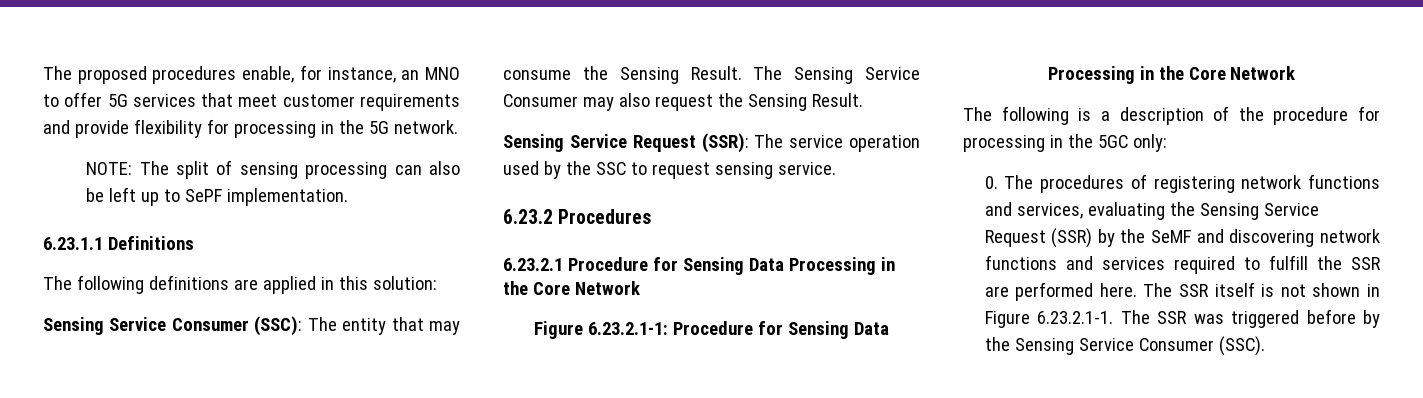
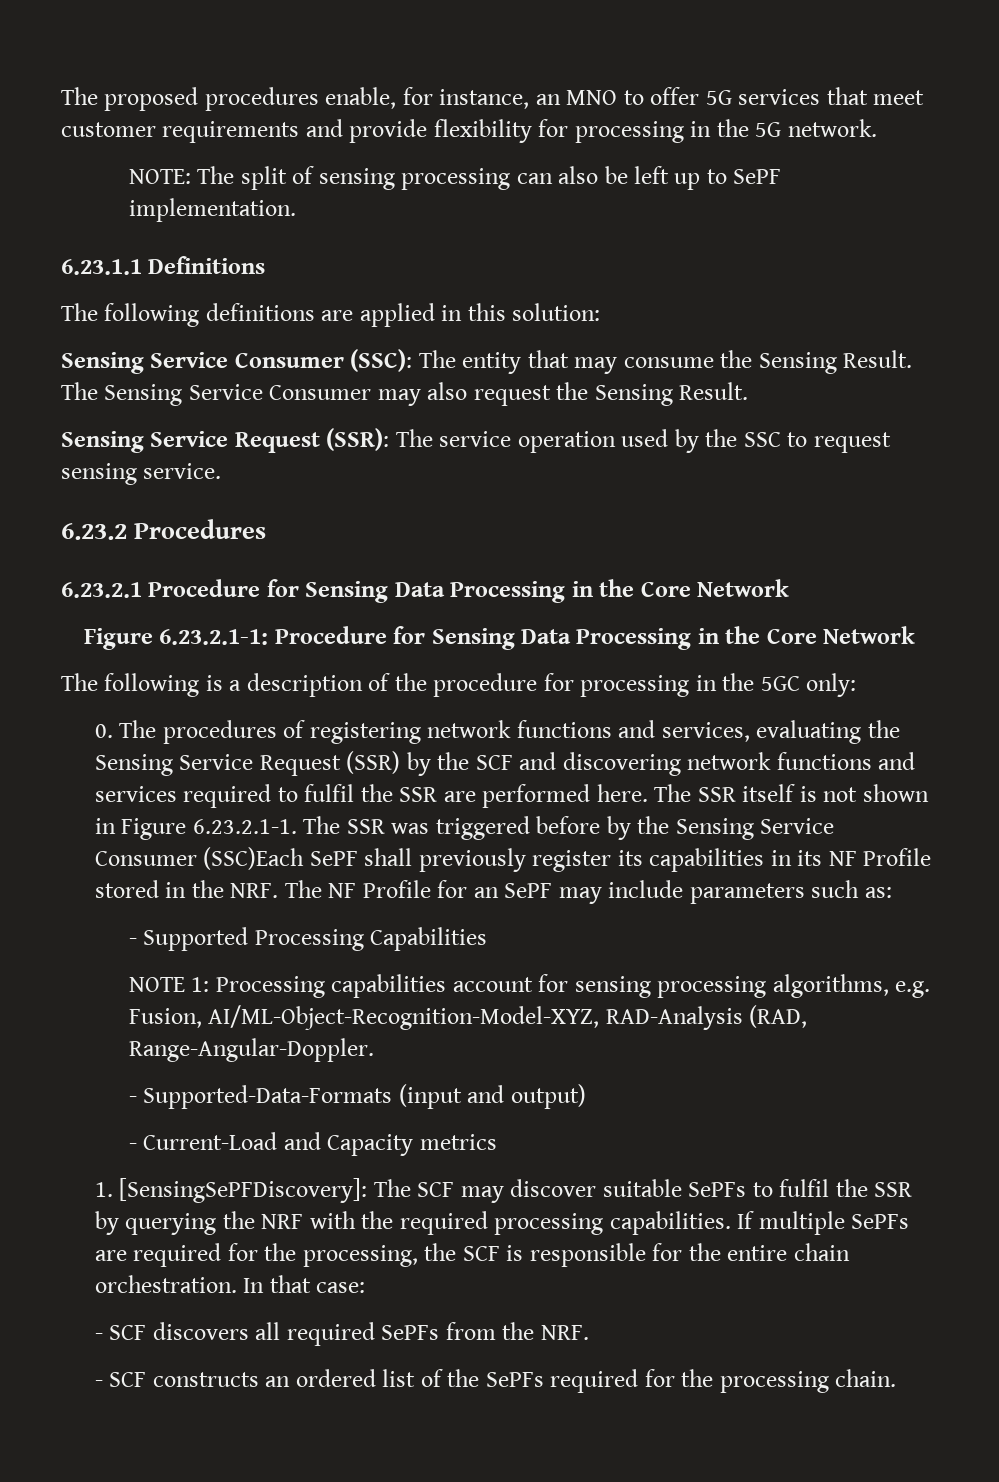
[1151,230,1192,243] SeMF -> [475,755,513,770] SCF
[1268,255,1308,270] fulfill -> [304,784,355,802] fulfil
[1218,336,1265,356] (SSC). -> [203,847,932,872] [94,880,892,904] [128,927,488,951] [128,974,931,998] [128,1005,808,1030] [128,1038,374,1062] [128,1084,586,1109] [128,1132,497,1156] [94,1178,913,1203] [94,1211,910,1235] [94,1243,850,1267] [94,1275,366,1293] [94,1322,589,1346] [94,1369,897,1393] (SSC)Each SePF shall previously register its capabilities in its NF Profile stored in the NRF. The NF Profile for an SePF may include parameters such as: // - Supported Processing Capabilities // NOTE 1: Processing capabilities account for sensing processing algorithms, e.g. Fusion, AI/ML-Object-Recognition-Model-XYZ, RAD-Analysis (RAD, Range-Angular-Doppler. // - Supported-Data-Formats (input and output) // - Current-Load and Capacity metrics // 1. [SensingSePFDiscovery]: The SCF may discover suitable SePFs to fulfil the SSR by querying the NRF with the required processing capabilities. If multiple SePFs are required for the processing, the SCF is responsible for the entire chain orchestration. In that case: // - SCF discovers all required SePFs from the NRF. // - SCF constructs an ordered list of the SePFs required for the processing chain.

